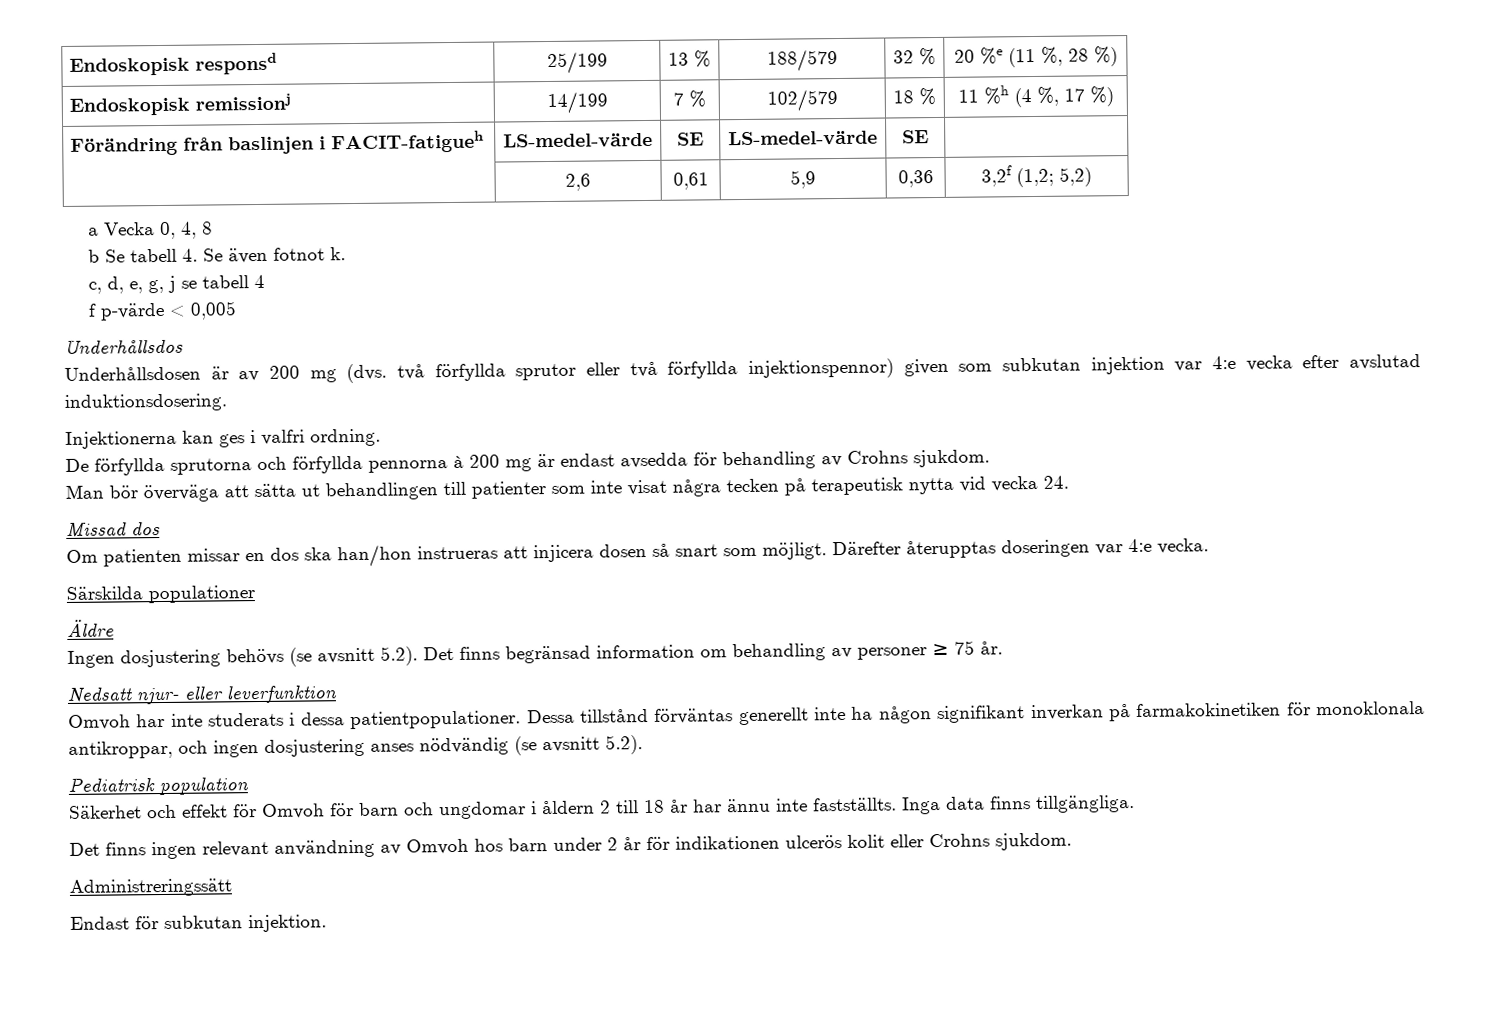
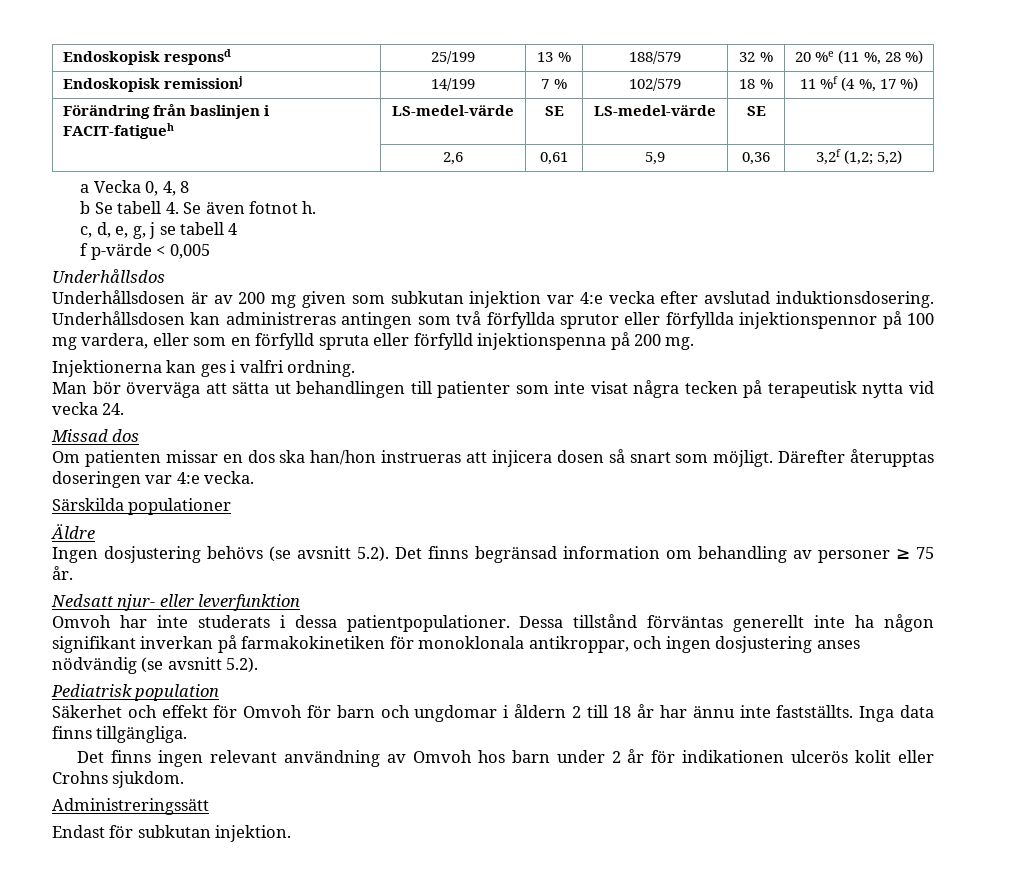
[983,85,1009,105] %h -> [820,76,839,89] %f
[330,247,347,261] k. -> [302,201,317,214] h.
[346,358,894,384] (dvs. två förfyllda sprutor eller två förfyllda injektionspennor) -> (297, 301) none
(227, 402) none -> [52,311,934,329] [52,332,695,350] Underhållsdosen kan administreras antingen som två förfyllda sprutor eller förfyllda injektionspennor på 100 mg vardera, eller som en förfylld spruta eller förfylld injektionspenna på 200 mg.
[65,449,990,476] // De förfyllda sprutorna och förfyllda pennorna à 200 mg är endast avsedda för behandling av Crohns sjukdom. -> (356, 368) none

